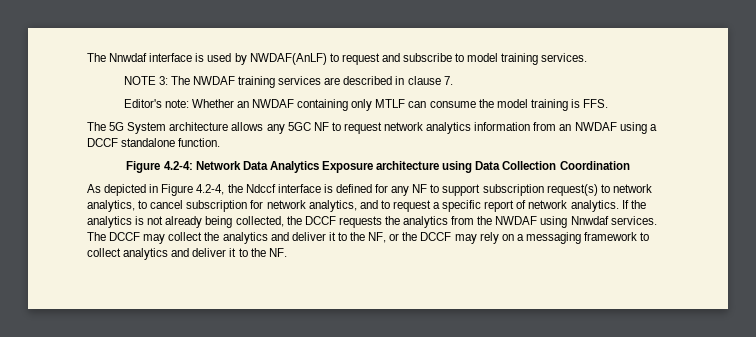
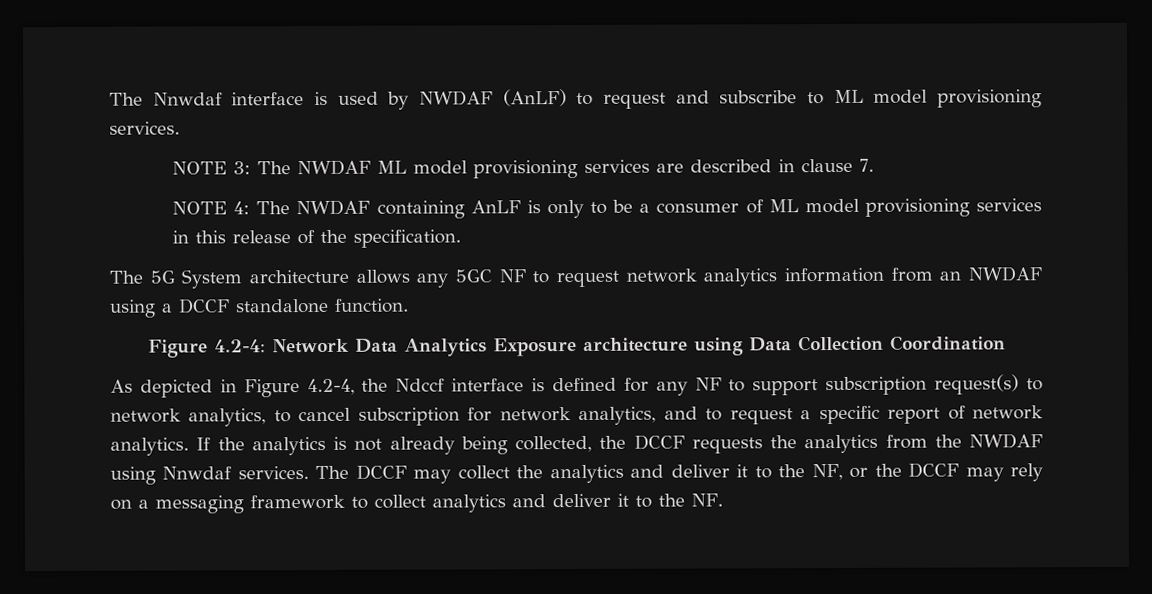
[249,53,327,65] NWDAF(AnLF) -> [419,89,567,107] NWDAF (AnLF)
[467,53,539,65] model training -> [833,89,1042,108] ML model provisioning
[238,76,276,88] training -> [377,159,579,179] ML model provisioning
[123,99,609,111] Editor's note: Whether an NWDAF containing only MTLF can consume the model training is FFS. -> [172,198,1043,219] [172,229,462,248] NOTE 4: The NWDAF containing AnLF is only to be a consumer of ML model provisioning services in this release of the specification.

